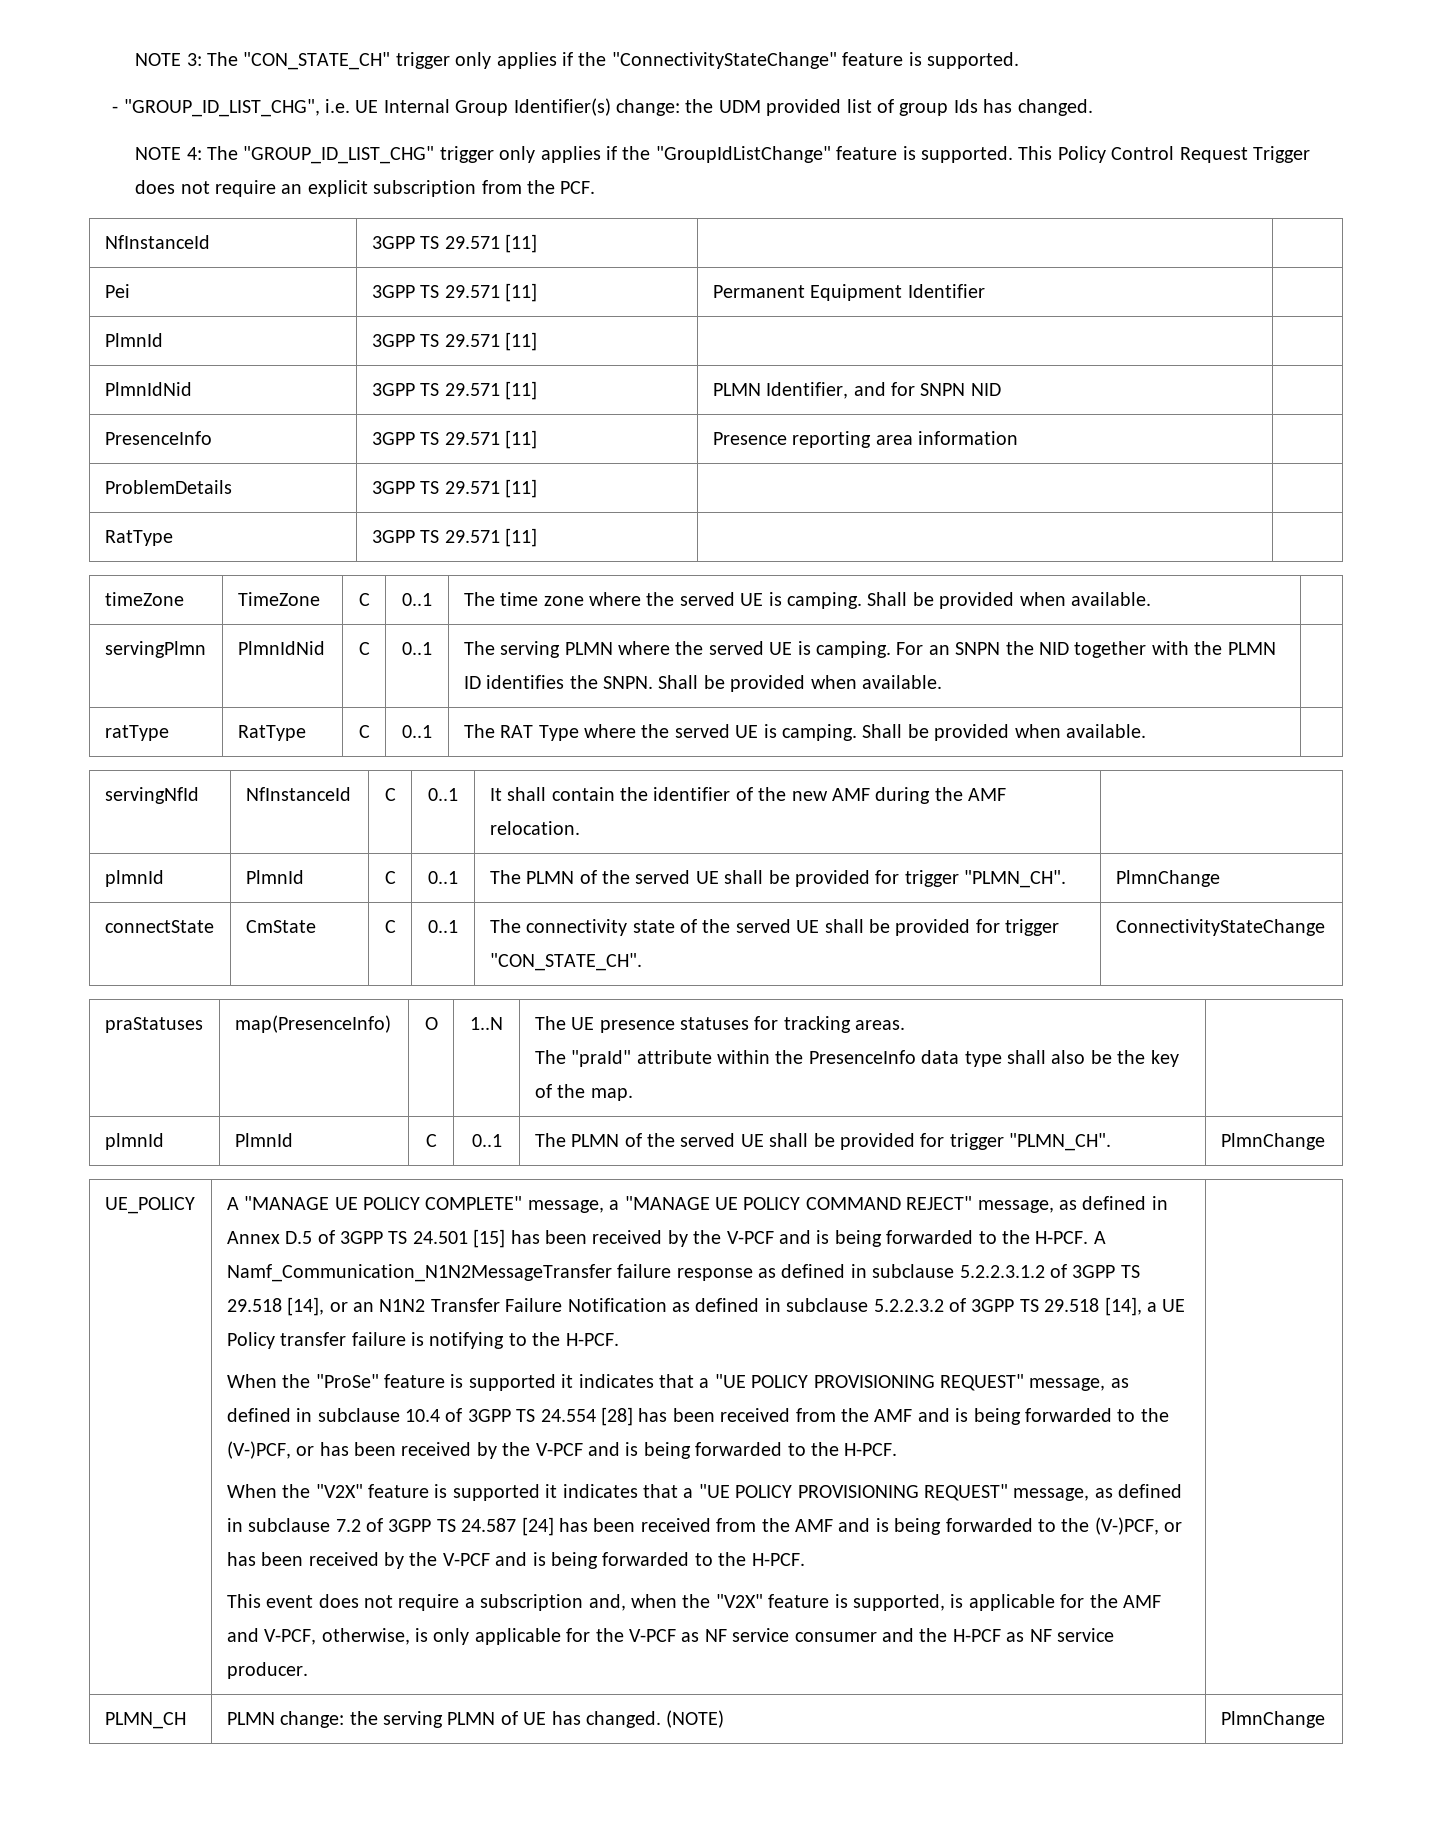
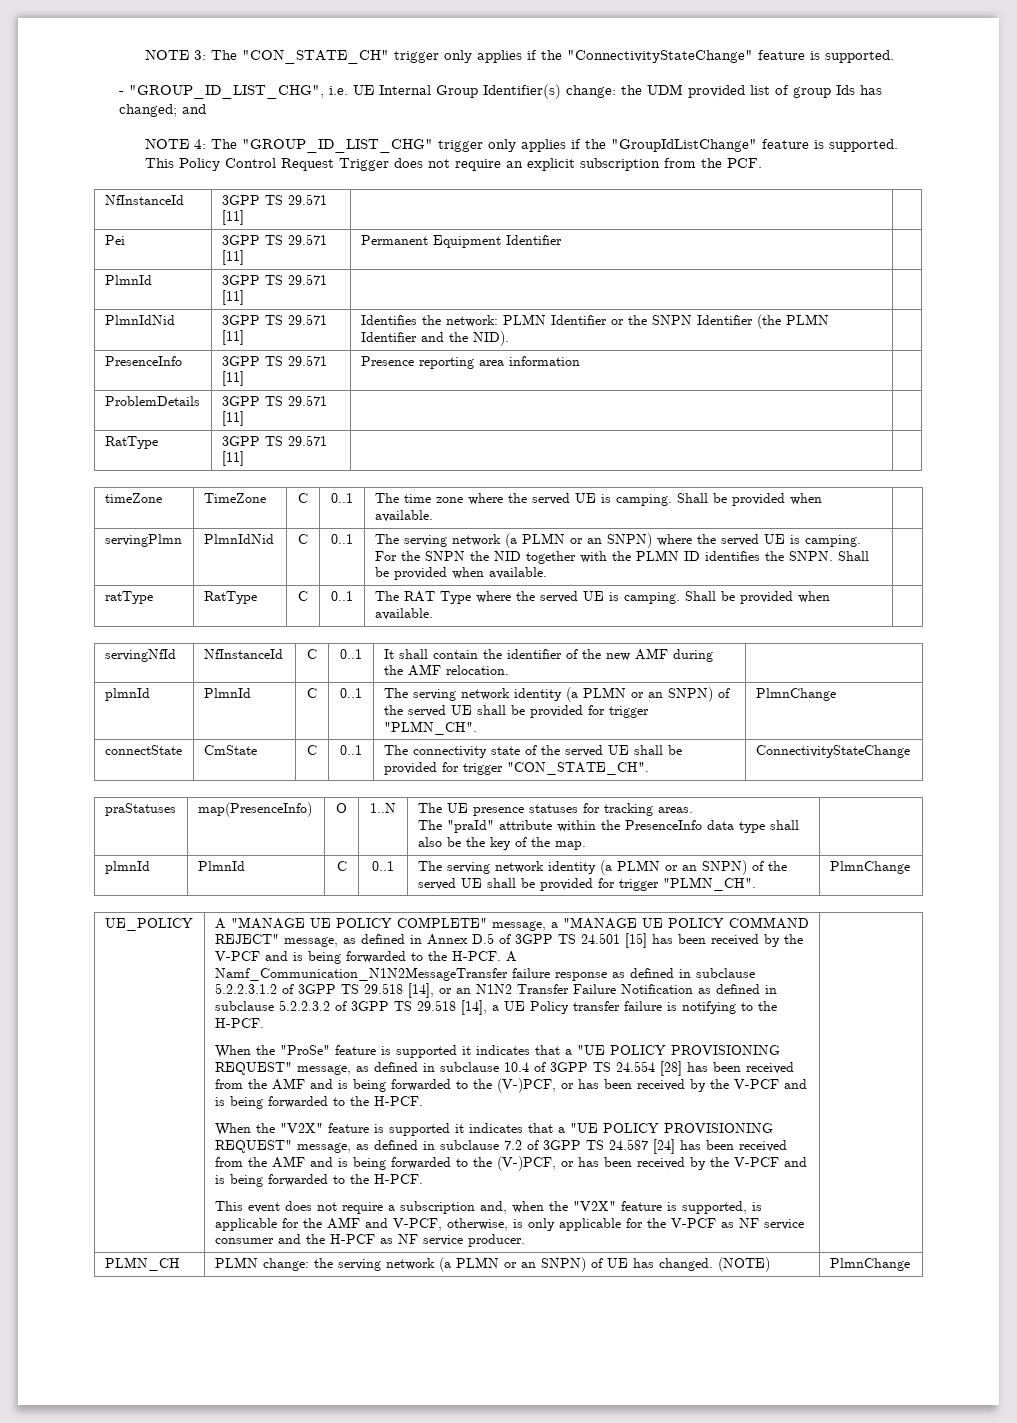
[1017,99,1093,116] changed. -> [119,104,207,117] changed; and
[712,382,1001,399] PLMN Identifier, and for SNPN NID -> [360,314,829,329] [360,331,509,346] Identifies the network: PLMN Identifier or the SNPN Identifier (the PLMN Identifier and the NID).
[564,642,613,655] PLMN -> [451,533,652,548] network (a PLMN or an SNPN)
[928,645,950,655] an -> [400,551,420,561] the
[526,871,575,884] PLMN -> [412,687,713,702] serving network identity (a PLMN or an SNPN)
[571,1134,620,1147] PLMN -> [446,860,747,875] serving network identity (a PLMN or an SNPN)
[447,1712,496,1725] PLMN -> [385,1257,586,1272] network (a PLMN or an SNPN)

